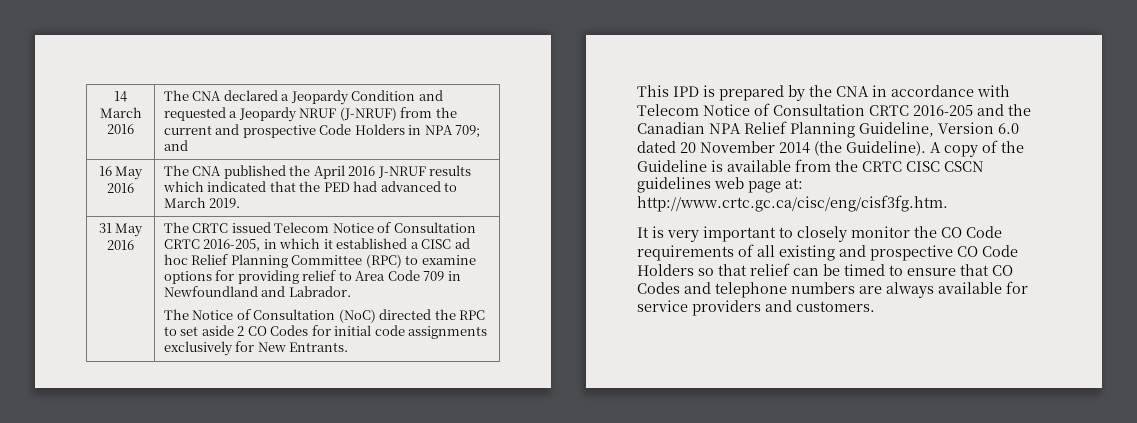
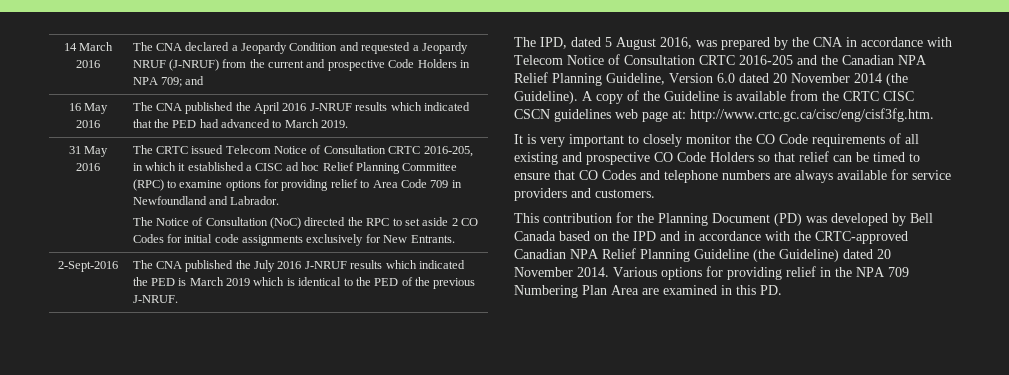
[637,85,715,97] // This IPD is -> [58,261,118,272] [132,260,465,272] [132,277,476,289] [132,295,178,303] [514,37,717,50] // 2-Sept-2016 | The CNA published the July 2016 J-NRUF results which indicated the PED is March 2019 which is identical to the PED of the previous J-NRUF. // The IPD, dated 5 August 2016, was
(875, 306) none -> [514,212,933,226] [514,231,908,244] [514,248,891,262] [514,266,909,280] [514,285,782,298] // This contribution for the Planning Document (PD) was developed by Bell Canada based on the IPD and in accordance with the CRTC-approved Canadian NPA Relief Planning Guideline (the Guideline) dated 20 November 2014. Various options for providing relief in the NPA 709 Numbering Plan Area are examined in this PD.

